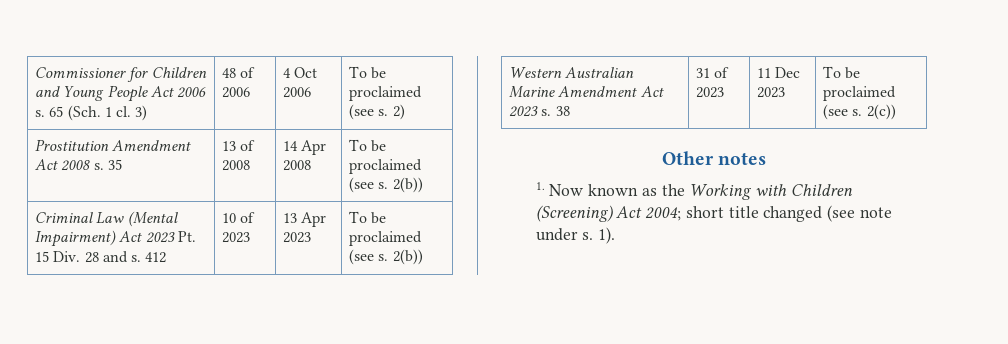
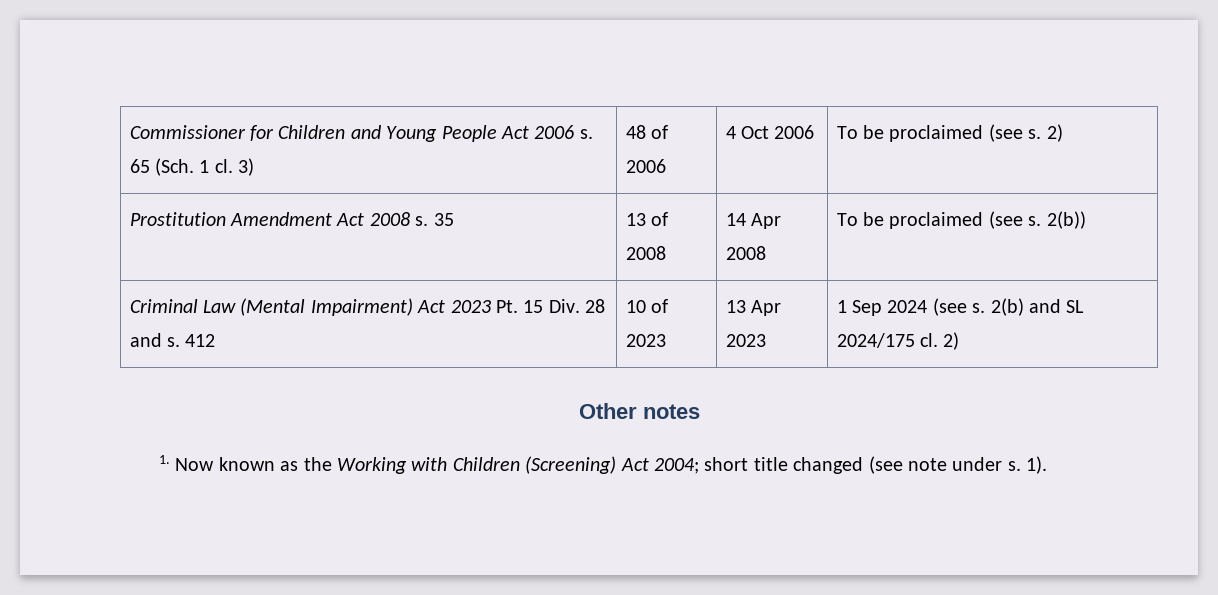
[348,211,387,224] [348,231,422,246] [348,249,423,265] [508,67,635,78] [508,86,664,98] [508,106,570,117] [695,67,730,78] [695,87,724,98] [756,67,801,78] [756,87,785,98] [822,66,861,79] [822,86,896,101] [822,104,896,120] To be proclaimed (see s. 2(b)) // Western Australian Marine Amendment Act 2023 s. 38 | 31 of 2023 | 11 Dec 2023 | To be proclaimed (see s. 2(c)) -> [836,298,1085,316] [836,332,960,350] 1 Sep 2024 (see s. 2(b) and SL 2024/175 cl. 2)

